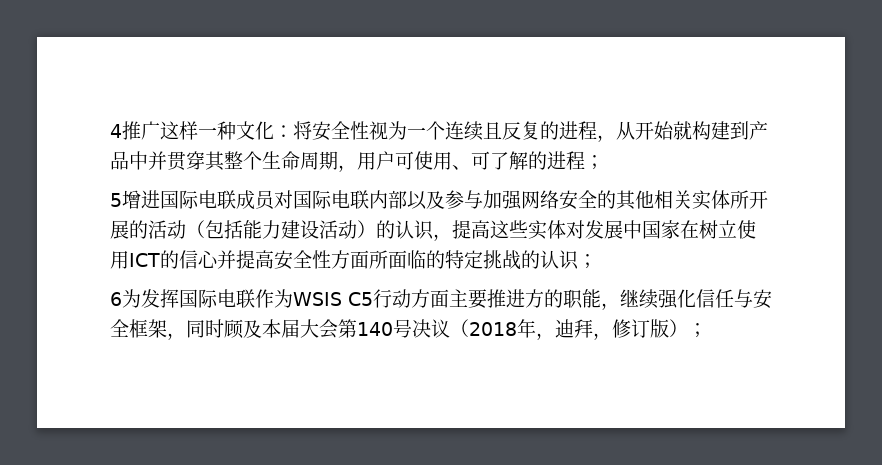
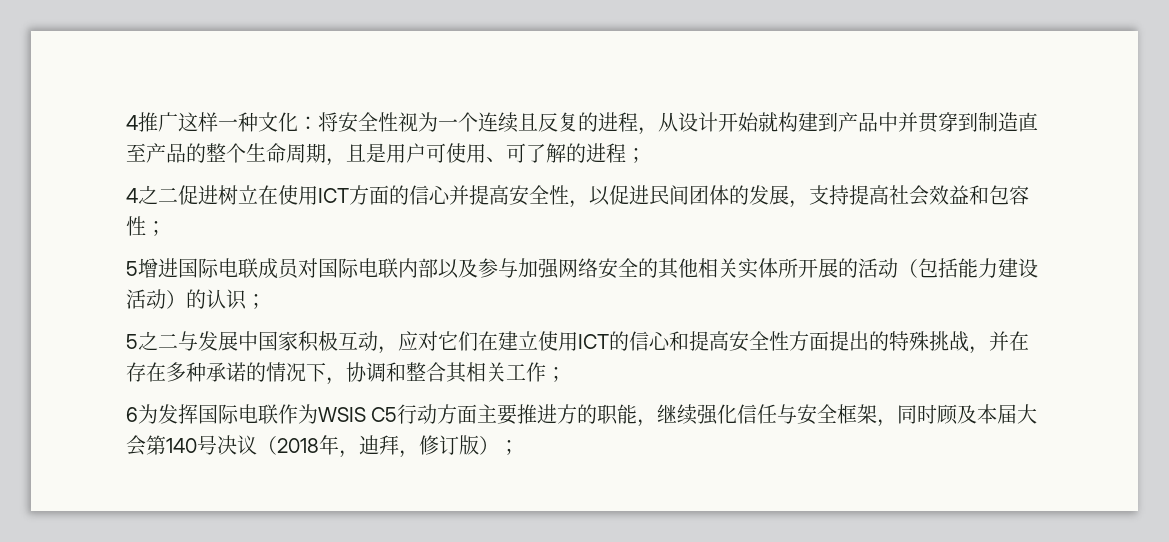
(635, 130) none -> [678,112,718,132] 设计
[205,151,225,171] 其 -> [958,112,1038,132] [126,143,206,163] 到制造直至产品的
(357, 168) none -> [346,143,386,163] 且是
(604, 162) none -> [126,185,1029,208] [126,216,166,236] // 4之二促进树立在使用ICT方面的信心并提高安全性，以促进民间团体的发展，支持提高社会效益和包容性；
[433,220,718,241] ，提高这些实体对发展中国家在树 -> [246,294,266,309] [126,331,518,354] ； // 5之二与发展中国家积极互动，应对它们在建
[217,250,236,269] 并 -> [669,331,689,351] 和
[369,250,579,270] 所面临的特定挑战的认识 -> [829,331,1029,354] [126,362,546,385] 提出的特殊挑战，并在存在多种承诺的情况下，协调和整合其相关工作

